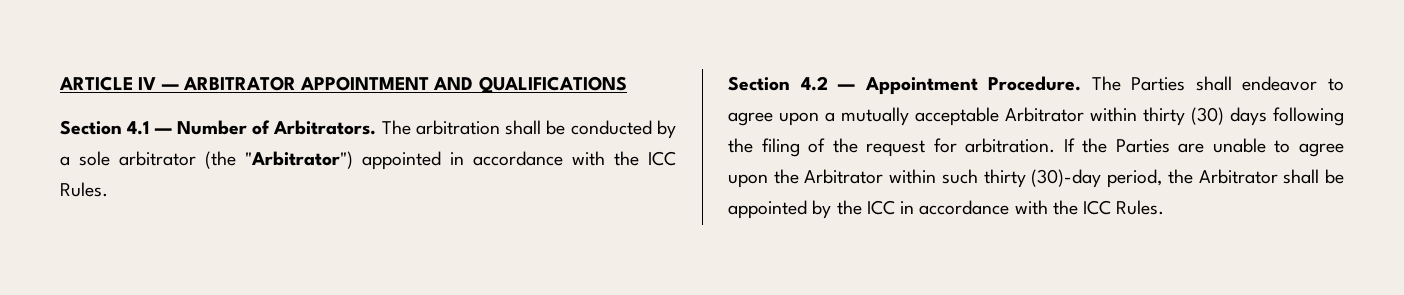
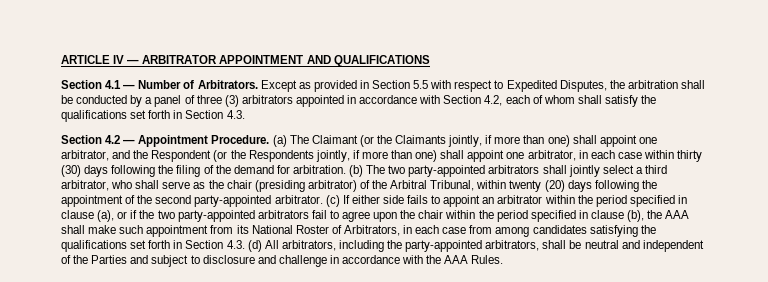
[381,120,411,135] The -> [260,80,625,92] Except as provided in Section 5.5 with respect to Expedited Disputes, the
[79,151,676,170] [60,182,108,197] sole arbitrator (the "Arbitrator") appointed in accordance with the ICC Rules. -> [154,95,657,107] [61,110,245,122] panel of three (3) arbitrators appointed in accordance with Section 4.2, each of whom shall satisfy the qualifications set forth in Section 4.3.
[1091,76,1344,91] [728,107,1084,126] The Parties shall endeavor to agree upon a mutually acceptable Arbitrator -> [272,135,657,147] [61,150,642,162] (a) The Claimant (or the Claimants jointly, if more than one) shall appoint one arbitrator, and the Respondent (or the Respondents jointly, if more than one) shall appoint one arbitrator, in each case
[866,140,926,157] request -> [233,165,274,174] demand
[1063,138,1344,157] [728,169,1344,188] [728,200,1112,219] If the Parties are unable to agree upon the Arbitrator within such thirty (30)-day period, the Arbitrator shall be appointed by the ICC in accordance with the ICC -> [349,165,667,177] [61,180,657,192] [61,195,687,207] [61,210,690,222] [61,225,656,237] [61,240,704,252] [61,255,469,267] (b) The two party-appointed arbitrators shall jointly select a third arbitrator, who shall serve as the chair (presiding arbitrator) of the Arbitral Tribunal, within twenty (20) days following the appointment of the second party-appointed arbitrator. (c) If either side fails to appoint an arbitrator within the period specified in clause (a), or if the two party-appointed arbitrators fail to agree upon the chair within the period specified in clause (b), the AAA shall make such appointment from its National Roster of Arbitrators, in each case from among candidates satisfying the qualifications set forth in Section 4.3. (d) All arbitrators, including the party-appointed arbitrators, shall be neutral and independent of the Parties and subject to disclosure and challenge in accordance with the AAA

